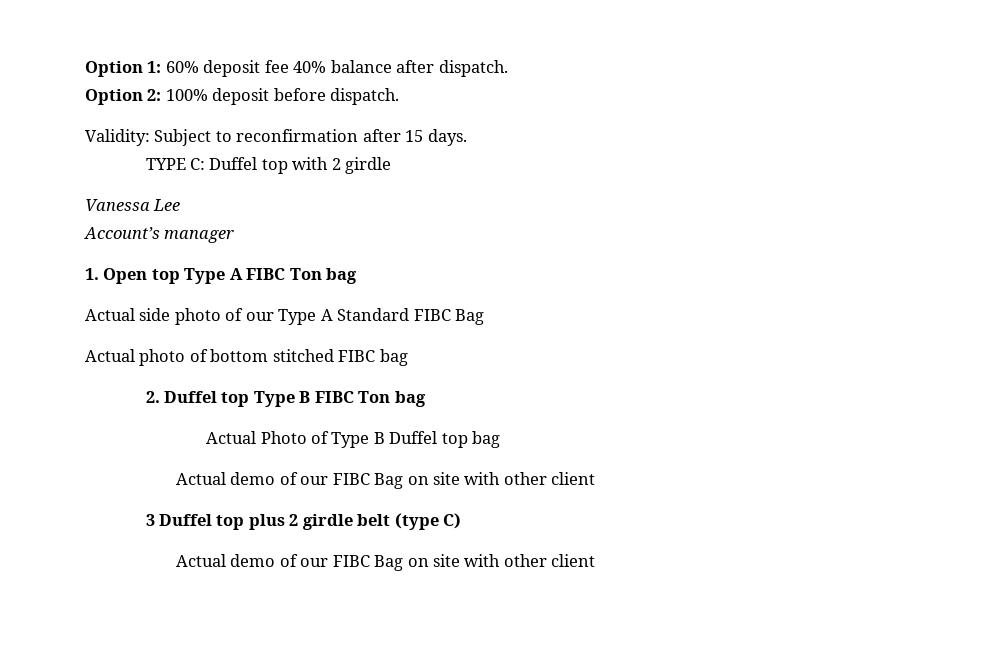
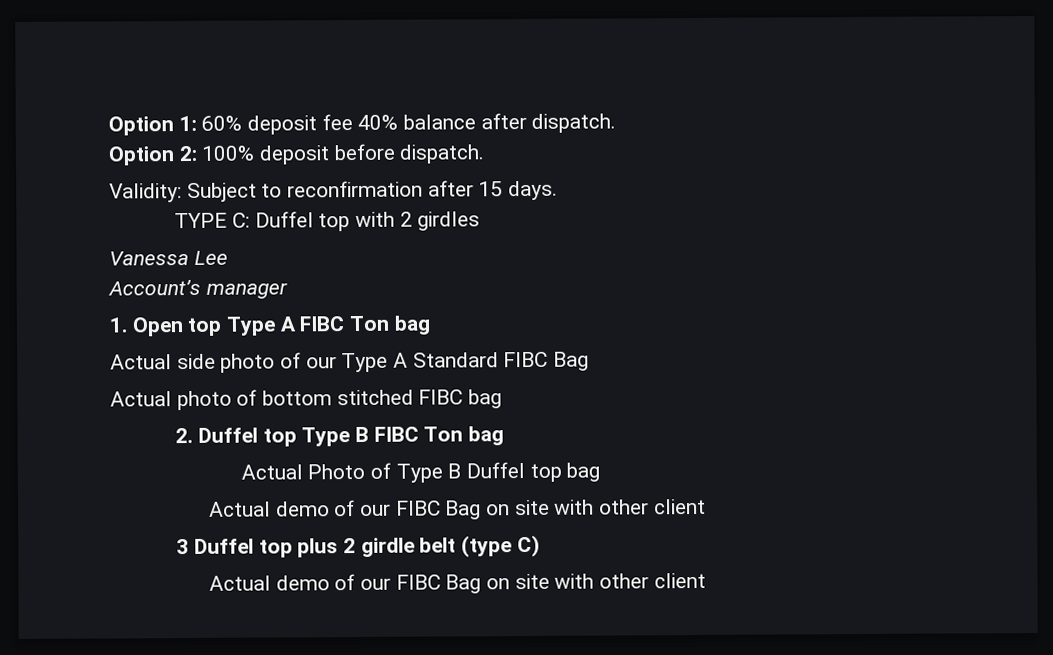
[345,157,392,174] girdle -> [417,211,481,231] girdles

